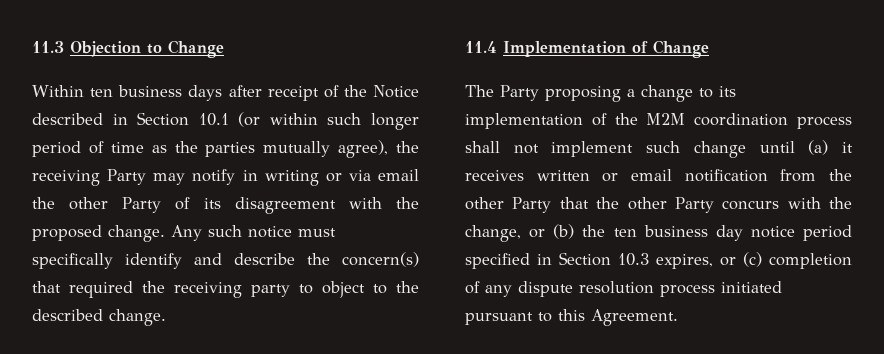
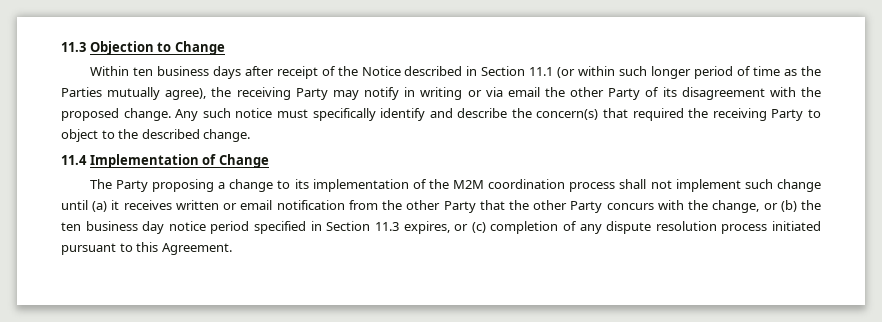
[198,113,229,126] 10.1 -> [529,67,554,76] 11.1
[205,142,256,157] parties -> [61,87,102,97] Parties
[251,284,290,297] party -> [771,109,804,121] Party
[618,253,649,266] 10.3 -> [374,222,399,231] 11.3

